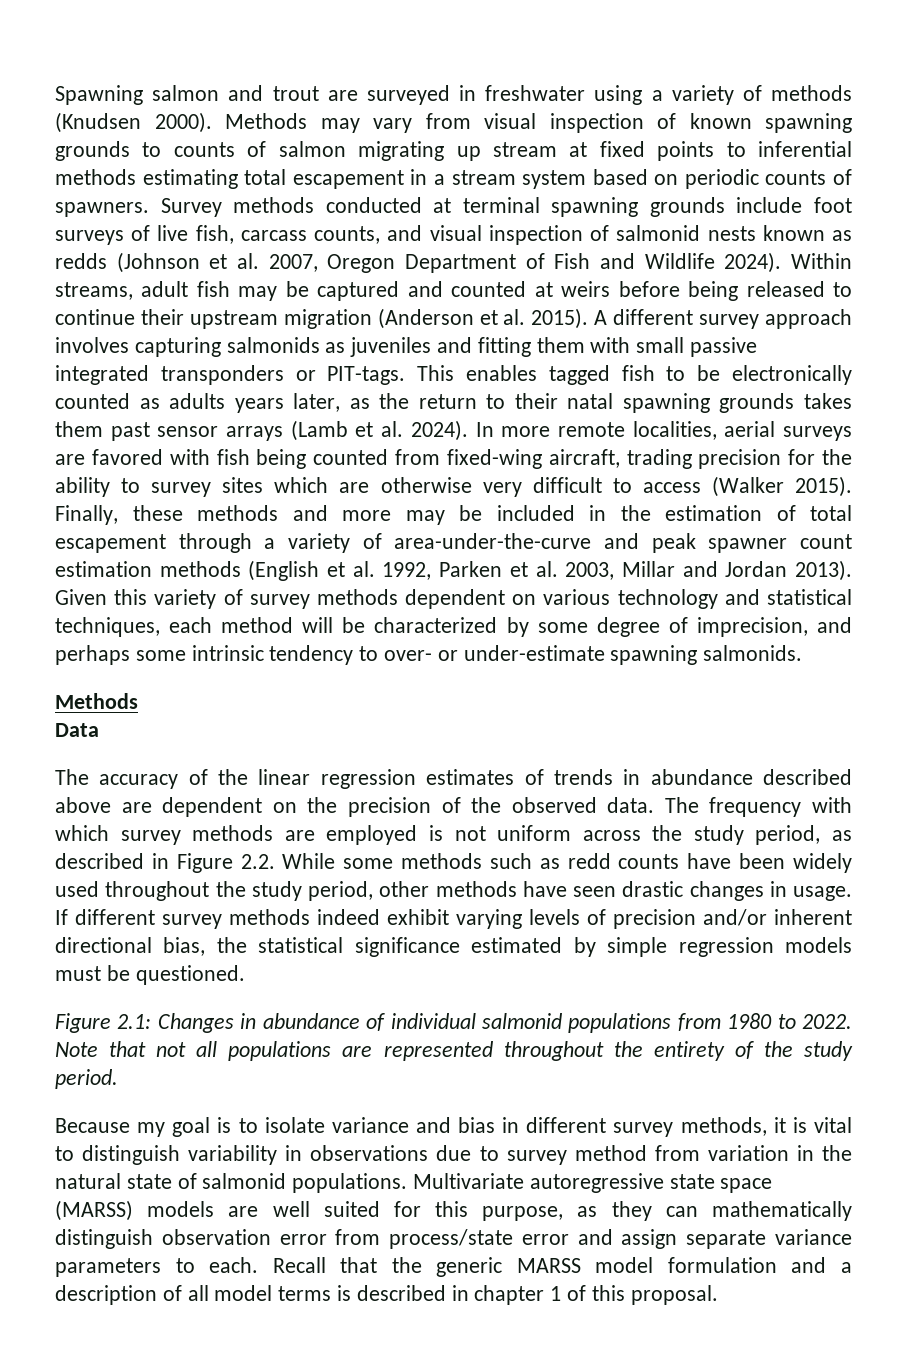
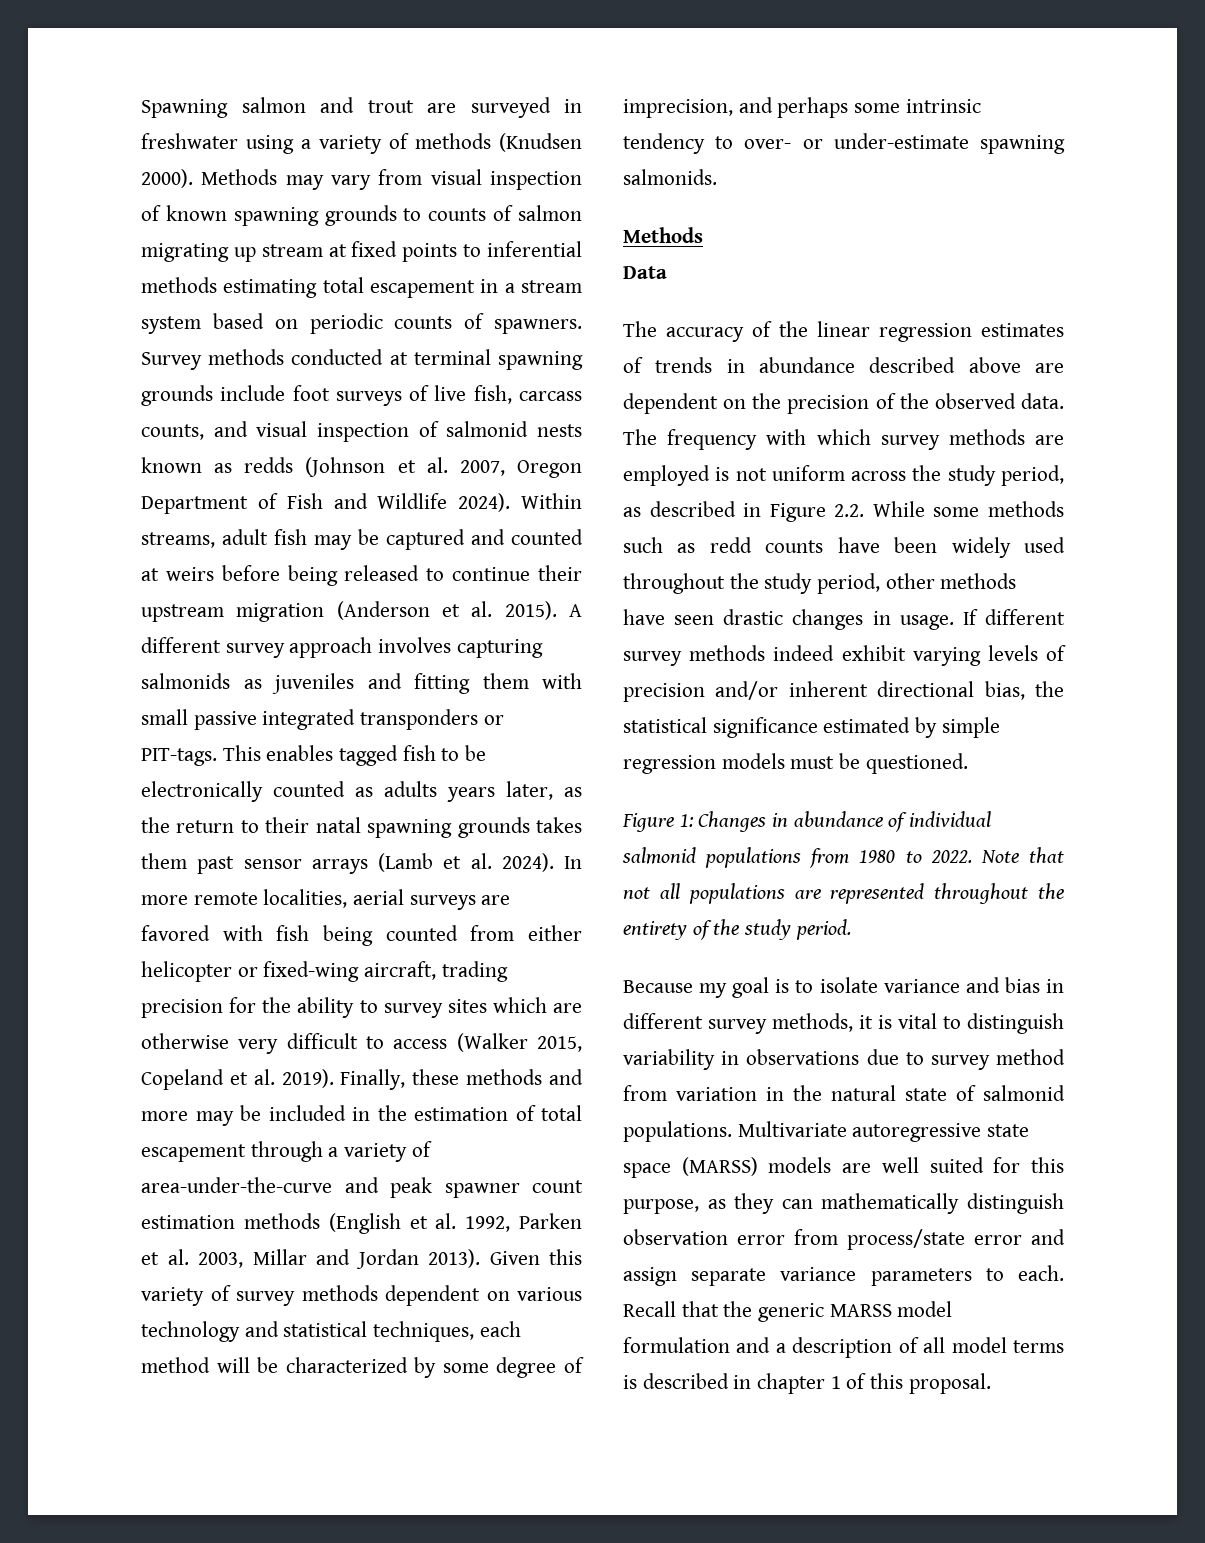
(440, 457) none -> [528,925,582,941] [141,961,258,982] either helicopter or
[795,476,852,497] 2015). -> [537,1036,582,1052] [141,1069,334,1090] 2015, Copeland et al. 2019).
[117,1014,152,1029] 2.1: -> [679,814,694,827] 1:

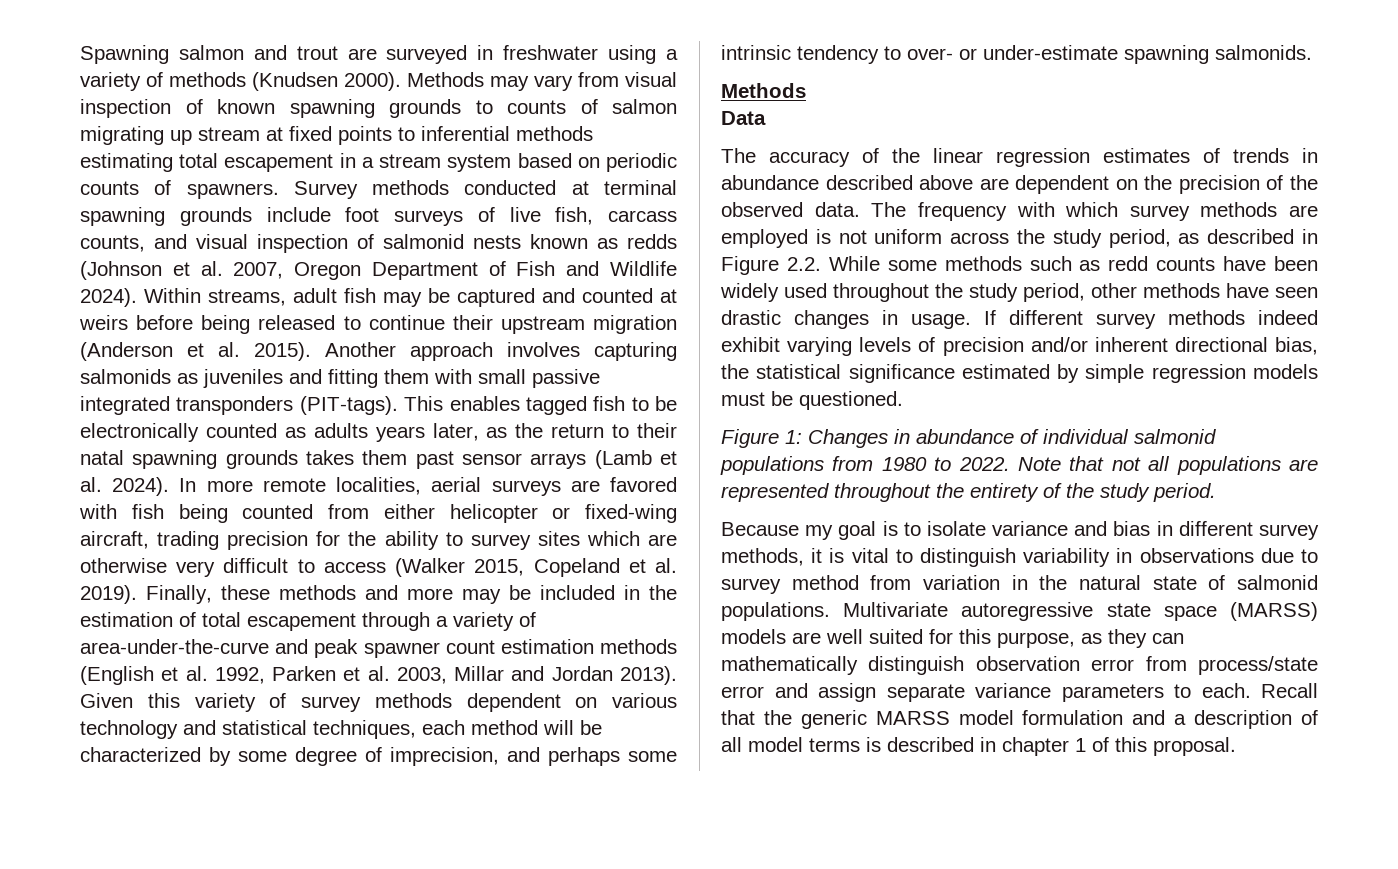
[569,604,582,617] [141,637,285,658] A different survey -> [325,342,396,357] Another
[483,715,504,725] [141,748,217,766] or PIT-tags. -> [299,396,398,415] (PIT-tags).

